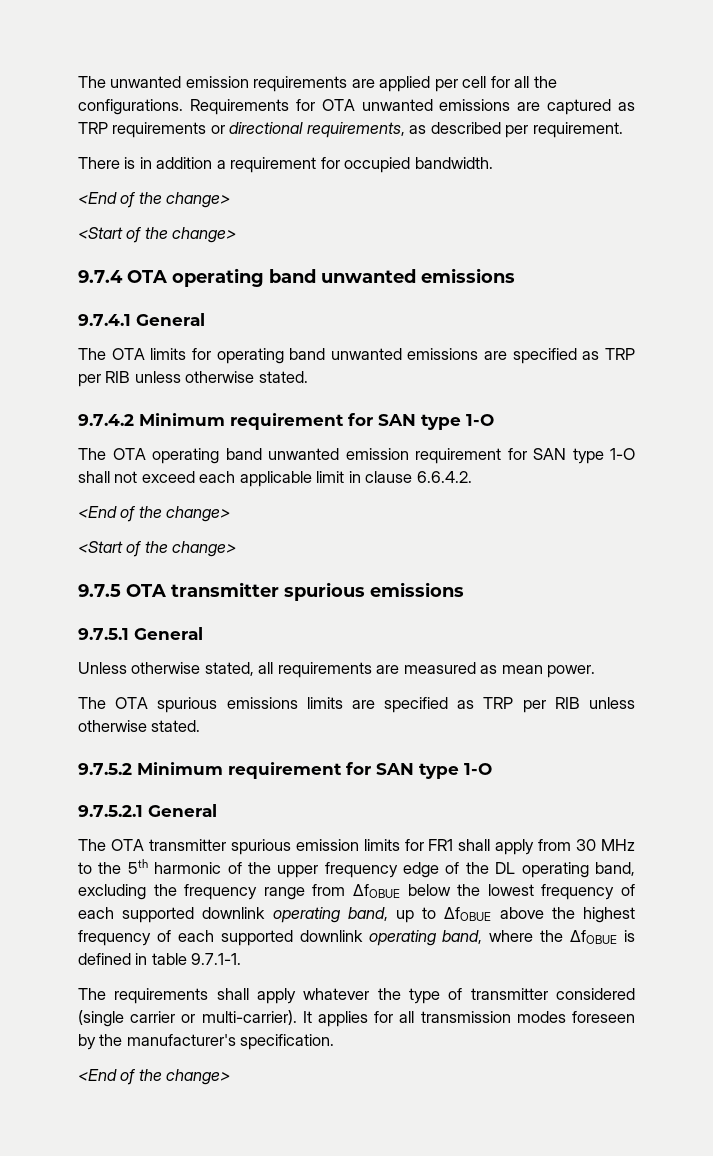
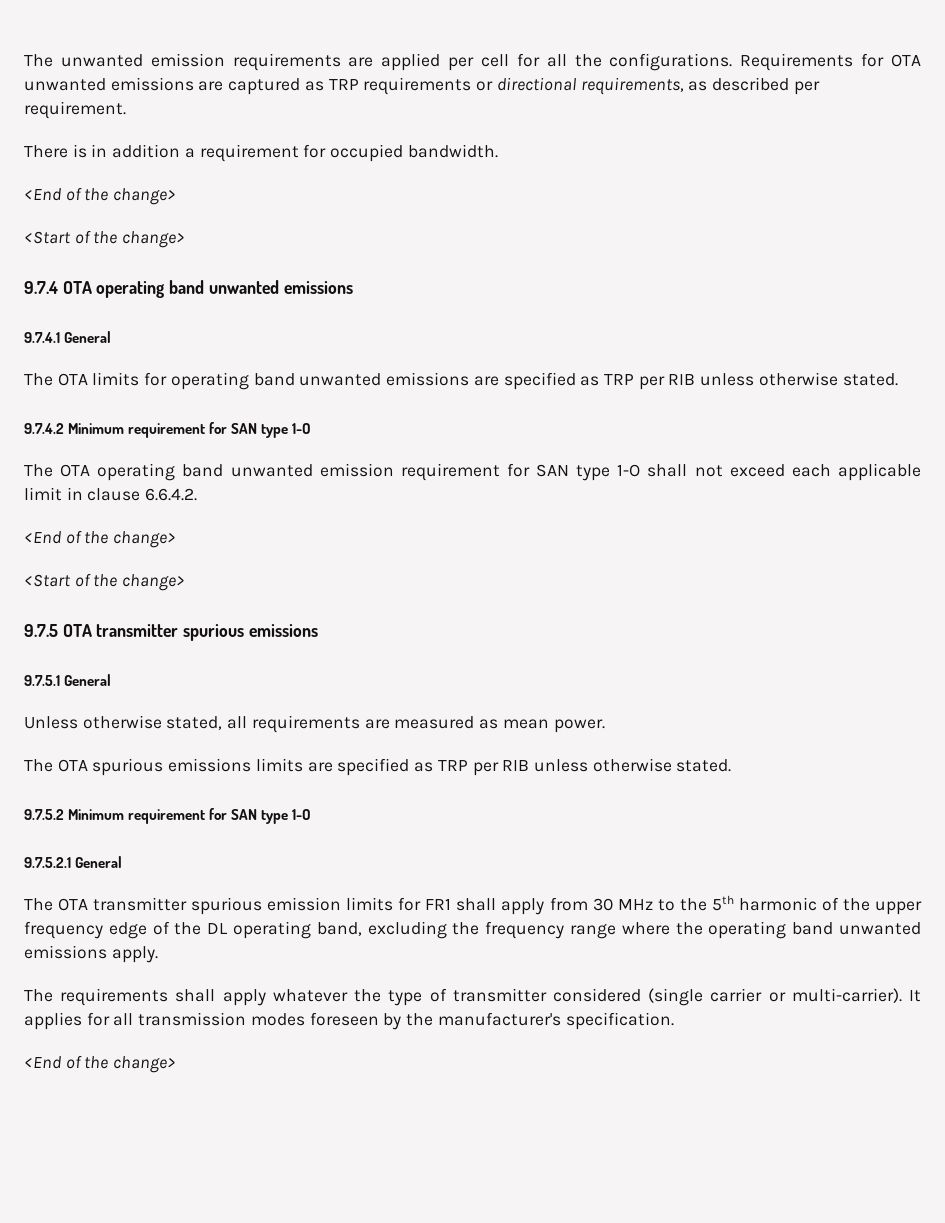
[312,884,636,900] [78,907,635,923] [78,930,635,946] [78,953,242,965] from ΔfOBUE below the lowest frequency of each supported downlink operating band, up to ΔfOBUE above the highest frequency of each supported downlink operating band, where the ΔfOBUE is defined in table 9.7.1-1. -> [621,921,921,939] [24,945,158,963] where the operating band unwanted emissions apply.

